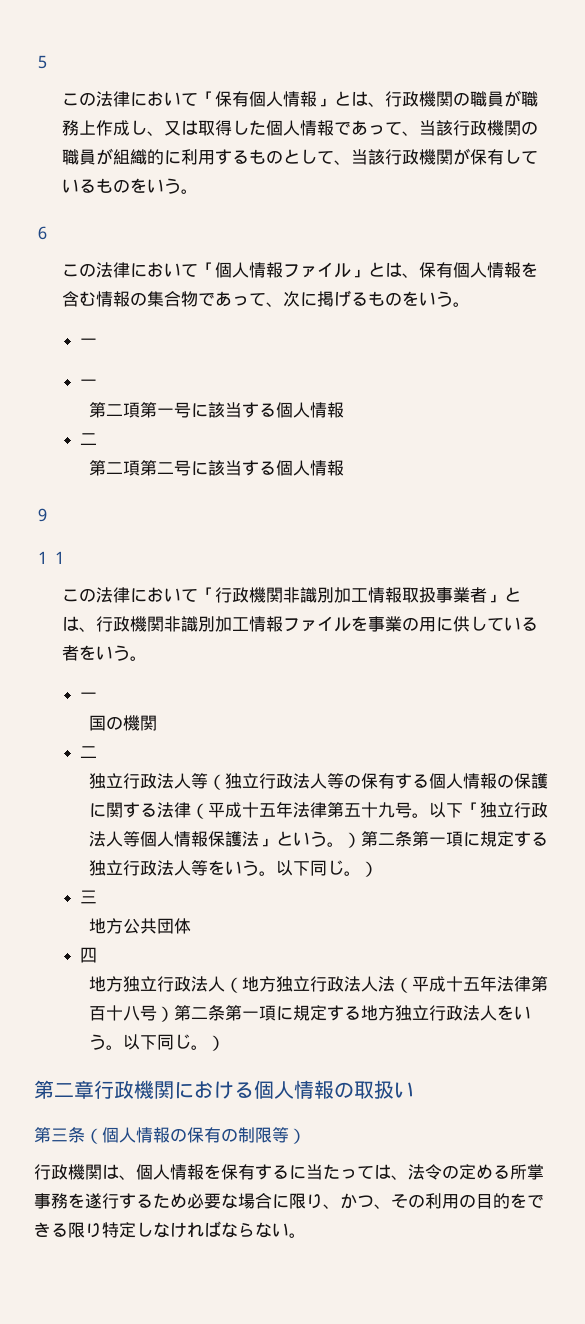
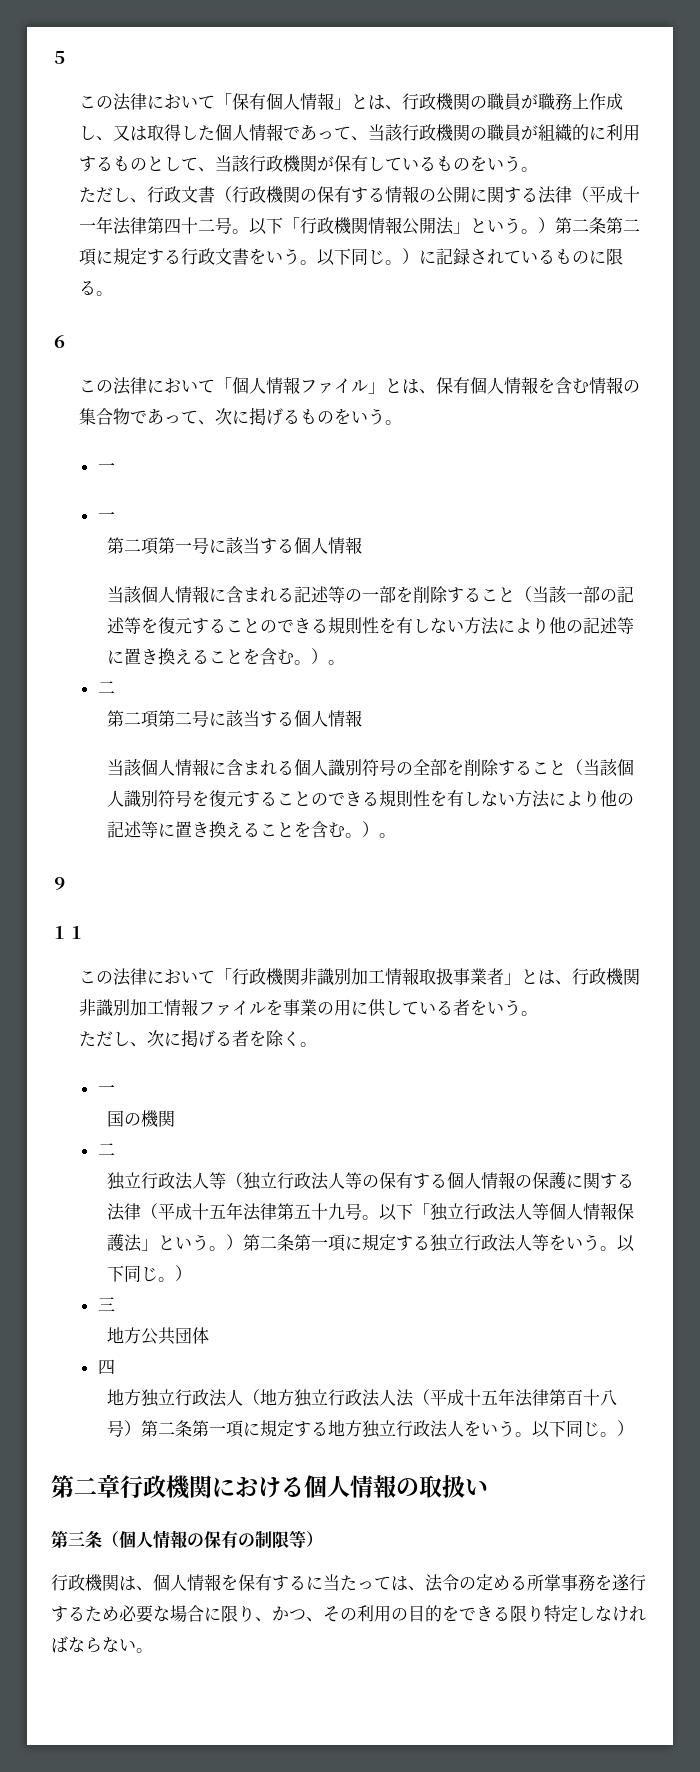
(198, 191) none -> [79,186,641,204] [79,216,641,235] [79,248,624,266] [79,280,114,296] // ただし、行政文書（行政機関の保有する情報の公開に関する法律（平成十一年法律第四十二号。以下「行政機関情報公開法」という。）第二条第二項に規定する行政文書をいう。以下同じ。）に記録されているものに限る。
(345, 410) none -> [107,586,635,604] [107,617,635,635] [107,648,346,665] // 当該個人情報に含まれる記述等の一部を削除すること（当該一部の記述等を復元することのできる規則性を有しない方法により他の記述等に置き換えることを含む。）。
(345, 468) none -> [107,759,635,777] [107,790,635,808] [107,821,397,838] // 当該個人情報に含まれる個人識別符号の全部を削除すること（当該個人識別符号を復元することのできる規則性を有しない方法により他の記述等に置き換えることを含む。）。
(147, 658) none -> [79,1029,318,1047] // ただし、次に掲げる者を除く。

